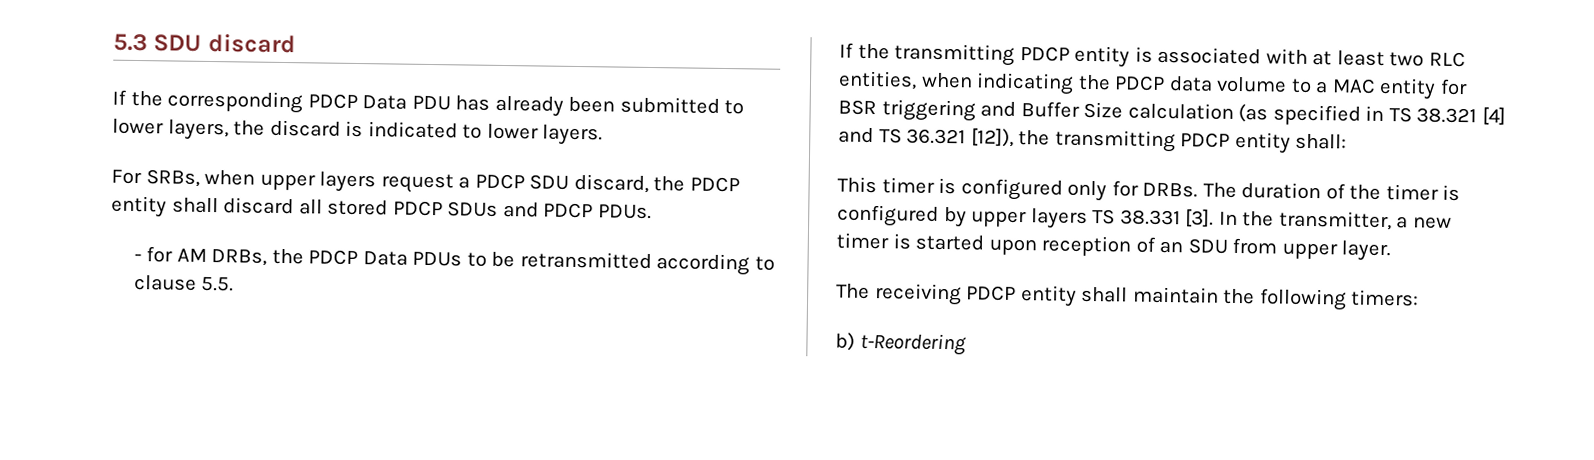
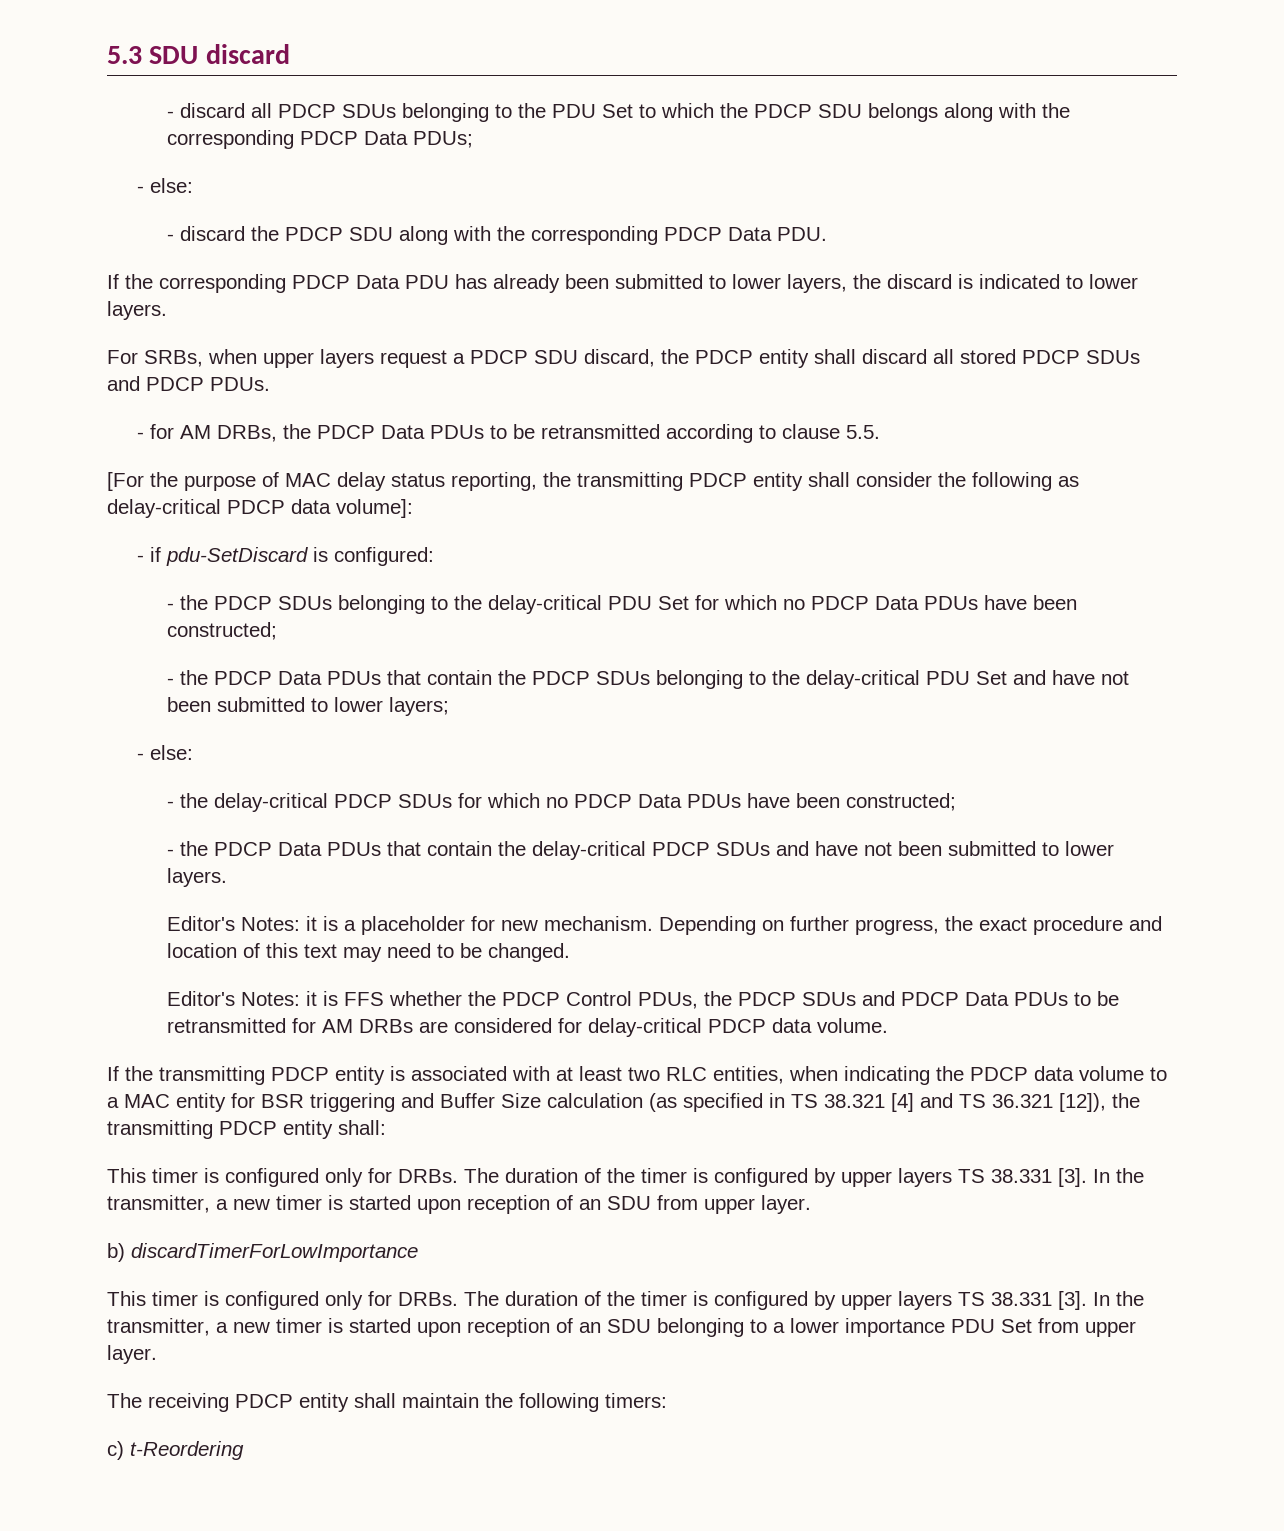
(296, 43) none -> [167,103,1071,122] [167,130,474,149] [137,178,194,193] [167,226,828,245] // - discard all PDCP SDUs belonging to the PDU Set to which the PDCP SDU belongs along with the corresponding PDCP Data PDUs; // - else: // - discard the PDCP SDU along with the corresponding PDCP Data PDU.
(235, 284) none -> [107,472,1079,491] [107,499,413,518] [137,547,435,566] [167,595,1078,614] [167,622,278,640] [167,670,1130,689] [167,697,450,716] [137,745,194,760] [167,793,957,812] [167,841,1115,860] [167,868,228,887] [167,916,1163,935] [167,943,571,962] [167,991,1120,1009] [167,1018,889,1037] // [For the purpose of MAC delay status reporting, the transmitting PDCP entity shall consider the following as delay-critical PDCP data volume]: // - if pdu-SetDiscard is configured: // - the PDCP SDUs belonging to the delay-critical PDU Set for which no PDCP Data PDUs have been constructed; // - the PDCP Data PDUs that contain the PDCP SDUs belonging to the delay-critical PDU Set and have not been submitted to lower layers; // - else: // - the delay-critical PDCP SDUs for which no PDCP Data PDUs have been constructed; // - the PDCP Data PDUs that contain the delay-critical PDCP SDUs and have not been submitted to lower layers. // Editor's Notes: it is a placeholder for new mechanism. Depending on further progress, the exact procedure and location of this text may need to be changed. // Editor's Notes: it is FFS whether the PDCP Control PDUs, the PDCP SDUs and PDCP Data PDUs to be retransmitted for AM DRBs are considered for delay-critical PDCP data volume.
(1392, 251) none -> [107,1243,418,1262] [107,1291,1144,1310] [107,1318,1136,1337] [107,1345,157,1364] // b) discardTimerForLowImportance // This timer is configured only for DRBs. The duration of the timer is configured by upper layers TS 38.331 [3]. In the transmitter, a new timer is started upon reception of an SDU belonging to a lower importance PDU Set from upper layer.
[835,332,855,351] b) -> [107,1441,124,1460] c)

